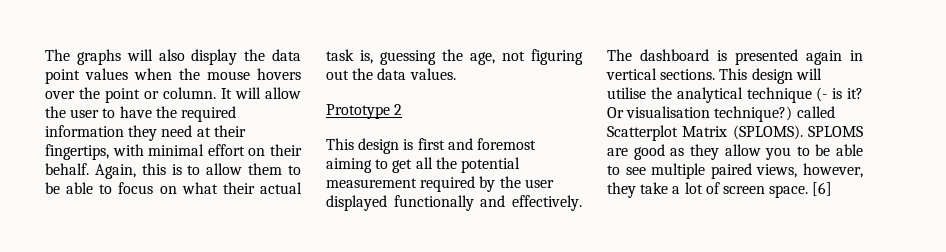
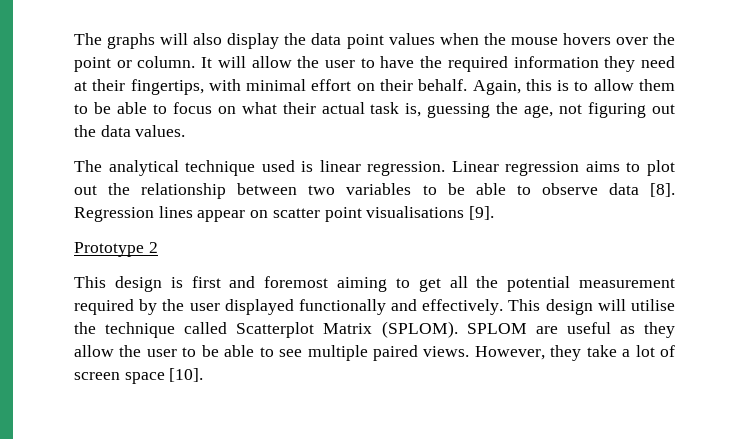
(456, 74) none -> [74,160,675,176] [74,183,675,199] [74,206,495,222] // The analytical technique used is linear regression. Linear regression aims to plot out the relationship between two variables to be able to observe data [8]. Regression lines appear on scatter point visualisations [9].
[607,49,863,65] [606,68,716,80] The dashboard is presented again in vertical sections. -> (504, 307) none
[676,87,863,103] [607,106,835,122] [607,125,863,141] [607,144,665,160] analytical technique (- is it? Or visualisation technique?) called Scatterplot Matrix (SPLOMS). SPLOMS are good -> [105,321,611,338] technique called Scatterplot Matrix (SPLOM). SPLOM are useful
[765,147,792,160] you -> [119,345,177,357] the user
[756,163,863,178] views, however, -> [423,346,545,360] views. However,
[769,182,833,198] space. [6] -> [124,368,204,384] space [10].

